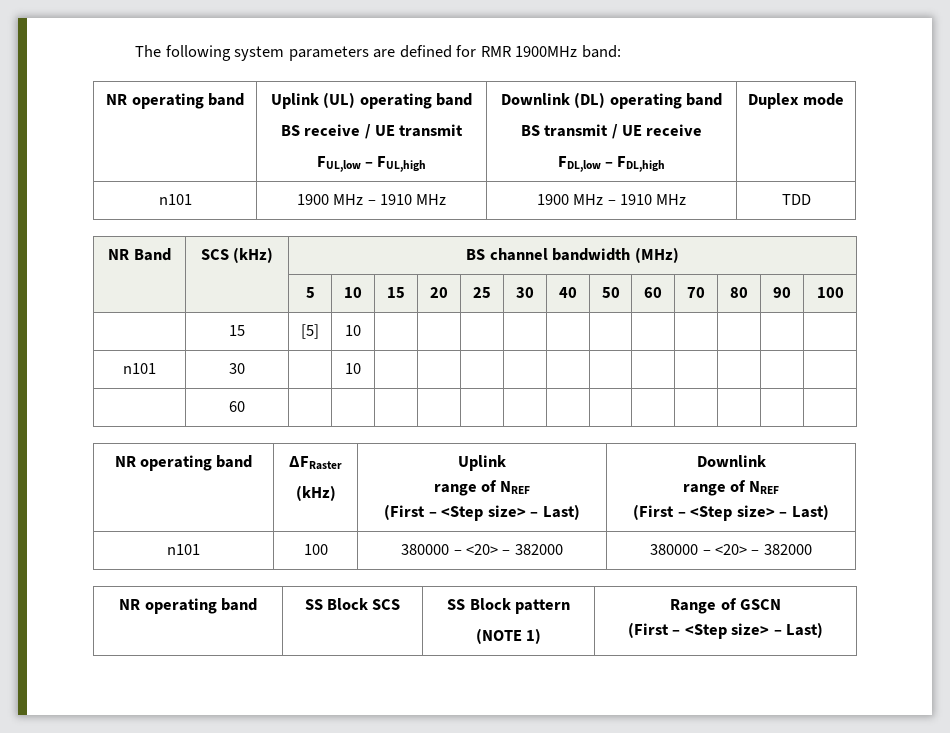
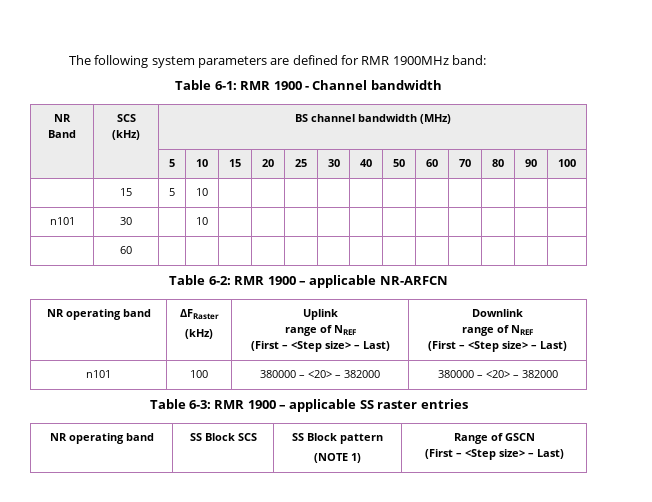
[106,93,244,109] [270,92,473,109] [280,124,464,139] [316,156,427,172] [500,92,723,109] [520,124,703,139] [557,156,666,172] [748,93,844,109] [158,194,192,205] [296,194,447,205] [536,194,687,205] [781,194,811,205] // NR operating band | Uplink (UL) operating band // BS receive / UE transmit // FUL,low – FUL,high | Downlink (DL) operating band // BS transmit / UE receive // FDL,low – FDL,high | Duplex mode // n101 | 1900 MHz – 1910 MHz | 1900 MHz – 1910 MHz | TDD -> [175,80,442,90] // Table 6-1: RMR 1900 - Channel bandwidth
[301,324,319,339] [5] -> [169,188,175,196] 5
(245, 406) none -> [169,275,448,288] // Table 6-2: RMR 1900 – applicable NR-ARFCN
(812, 549) none -> [149,399,468,412] // Table 6-3: RMR 1900 – applicable SS raster entries

